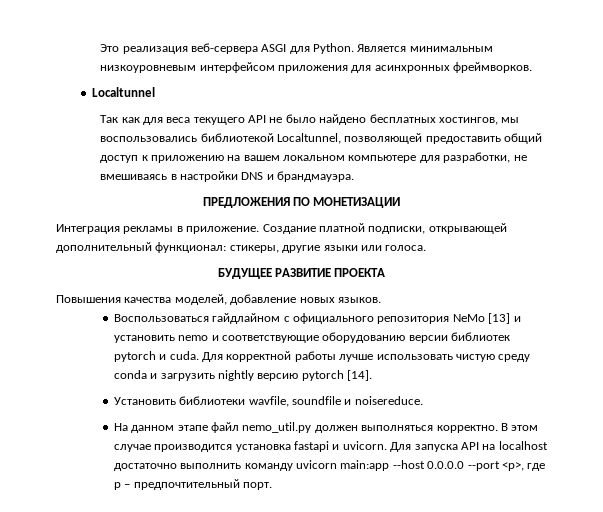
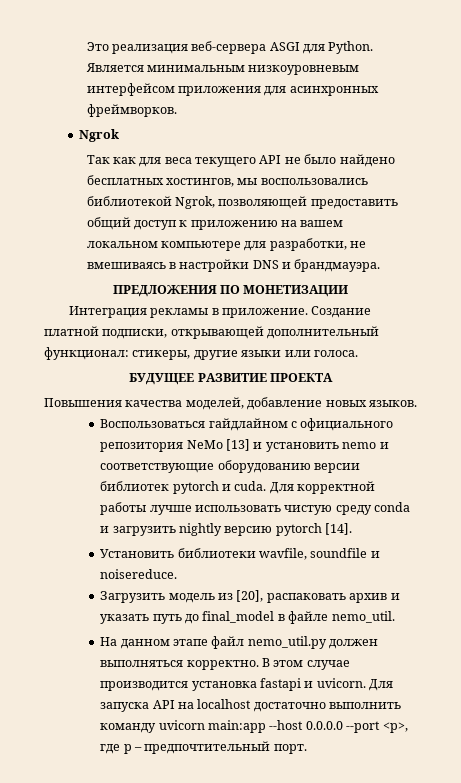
[91,87,155,97] Localtunnel -> [79,129,120,142] Ngrok
[276,133,341,144] Localtunnel, -> [174,196,215,209] Ngrok,
(423, 400) none -> [100,590,400,603] [100,611,395,624] // Загрузить модель из [20], распаковать архив и указать путь до final_model в файле nemo_util.

